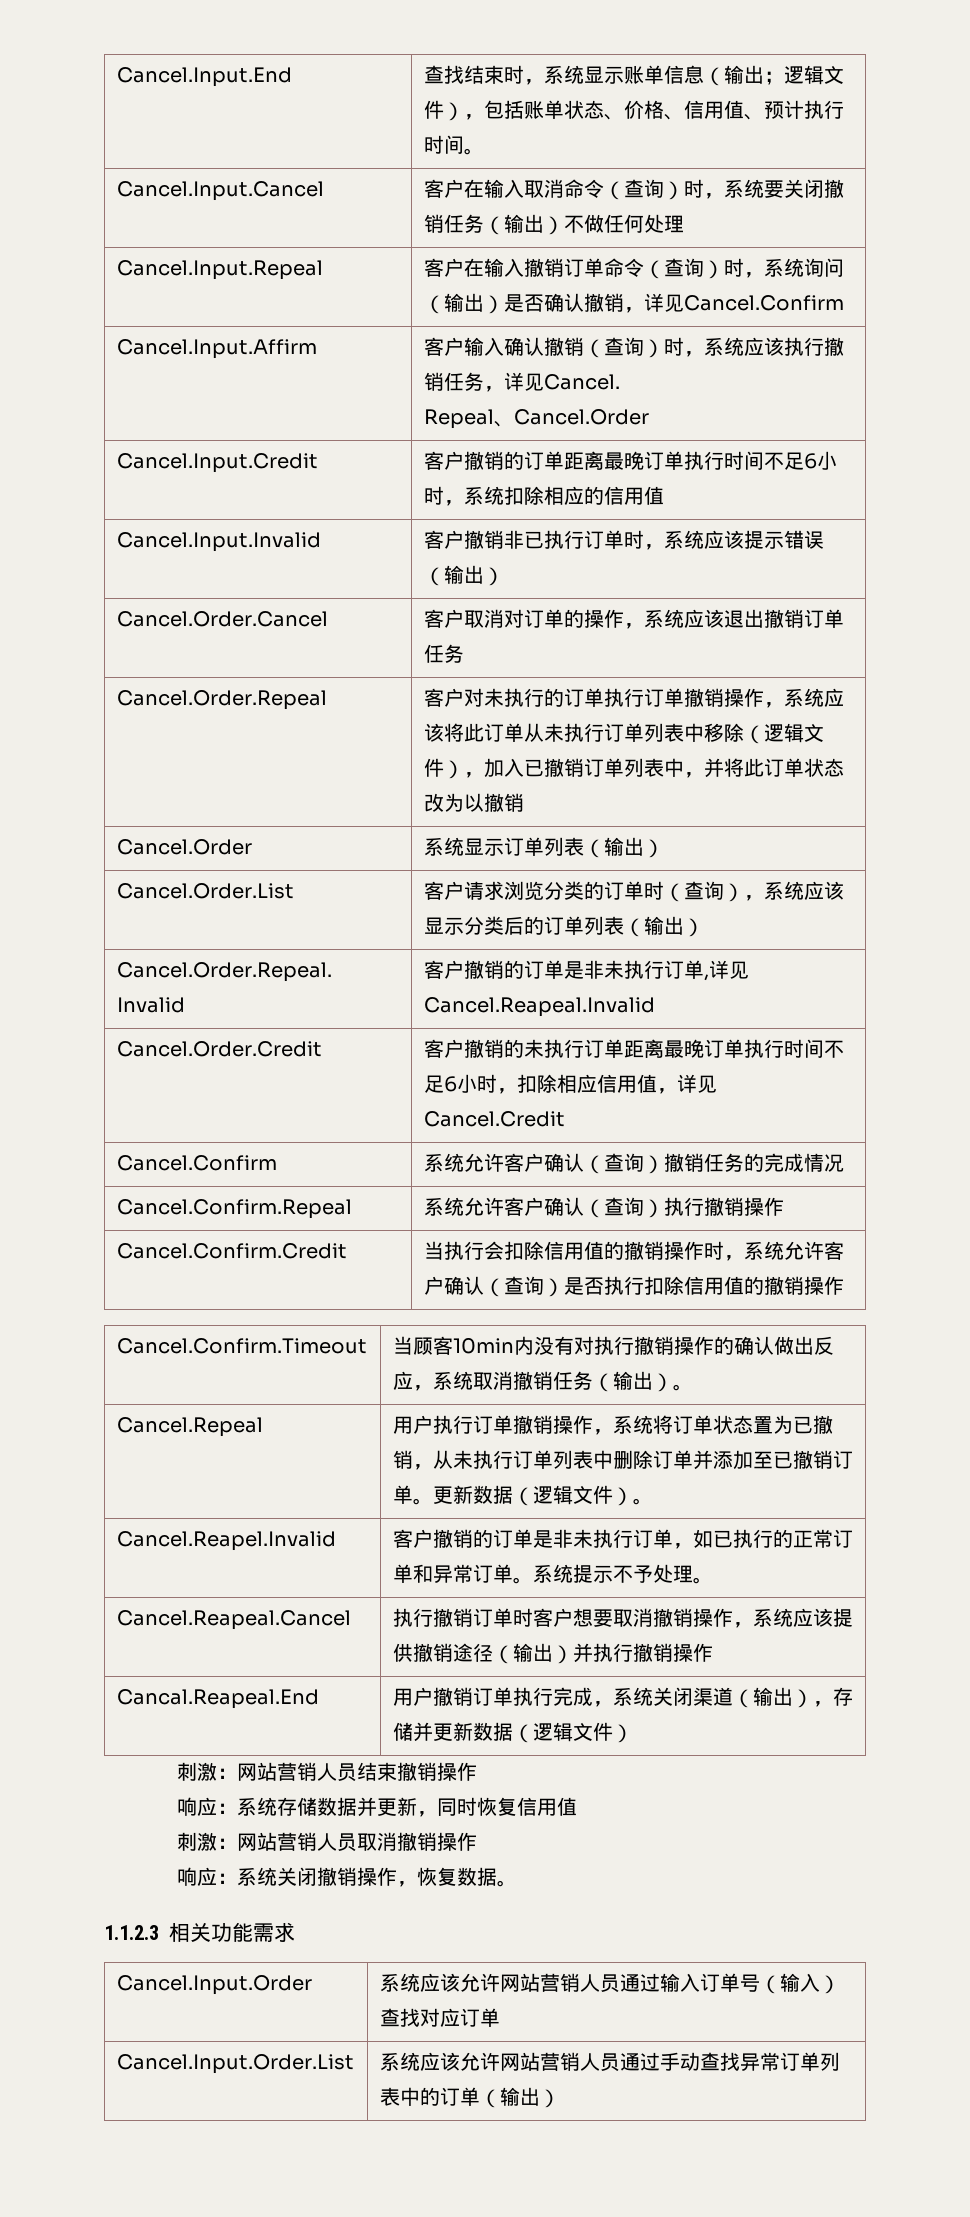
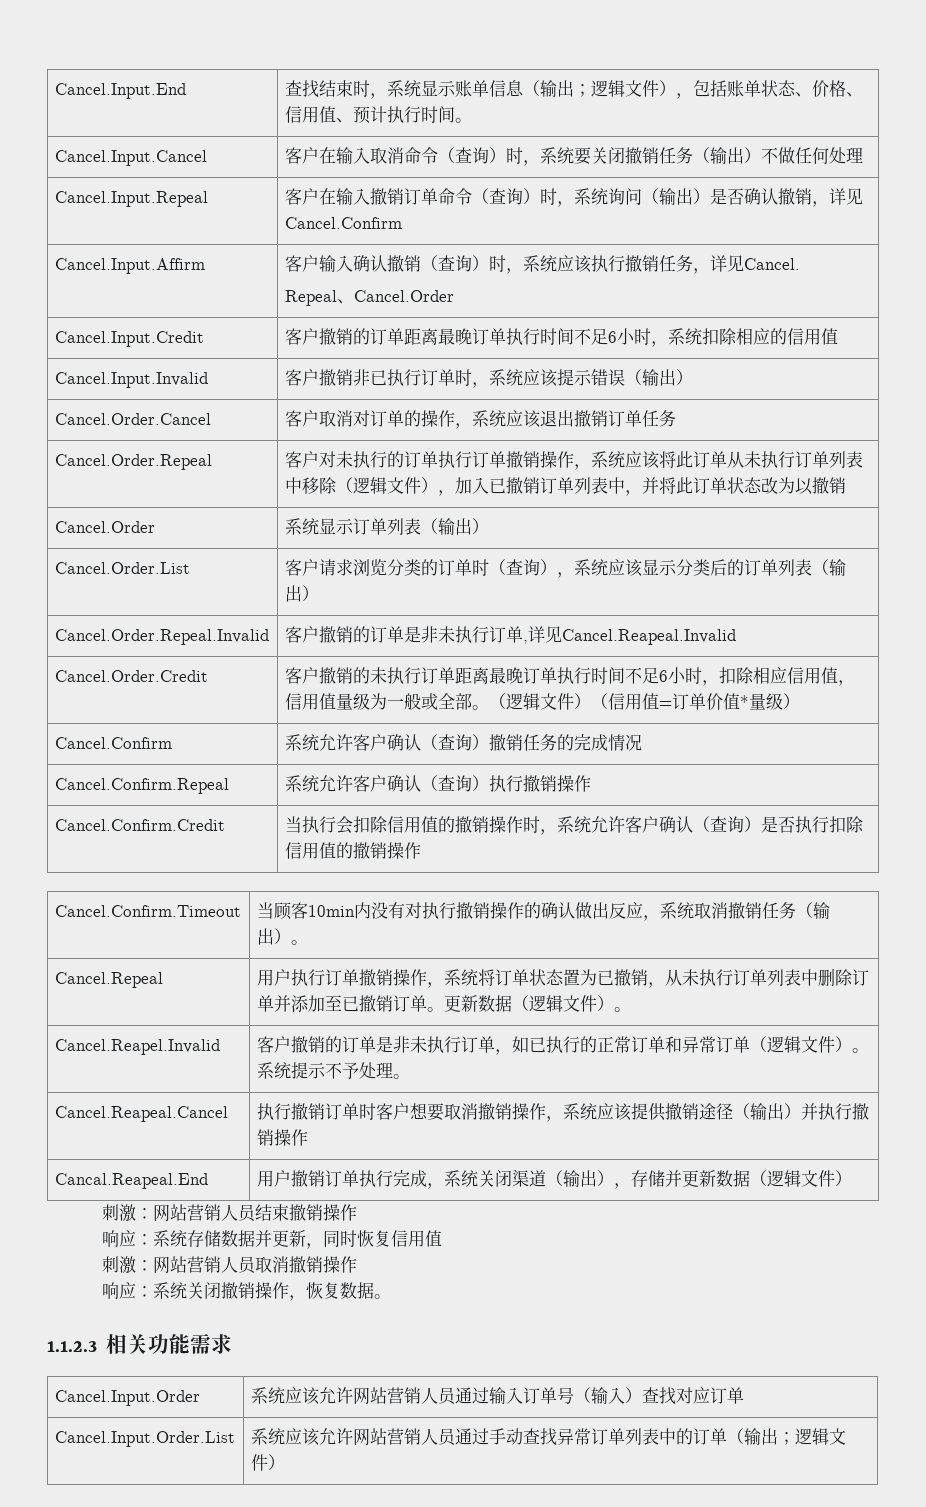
[676,1074,717,1093] [423,1111,565,1127] 详见Cancel.Credit -> [284,693,800,710] 信用值量级为一般或全部。（逻辑文件）（信用值=订单价值*量级）
(513, 1573) none -> [749,1036,852,1053] （逻辑文件）
(540, 2096) none -> [777,1428,846,1445] [250,1454,268,1471] ；逻辑文件

